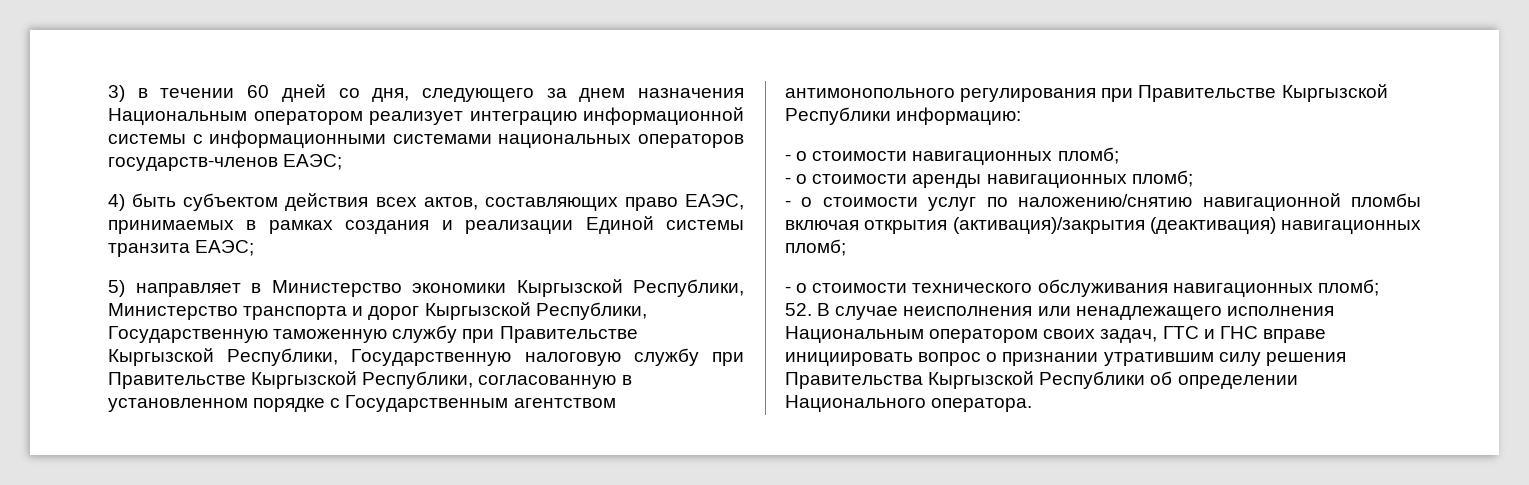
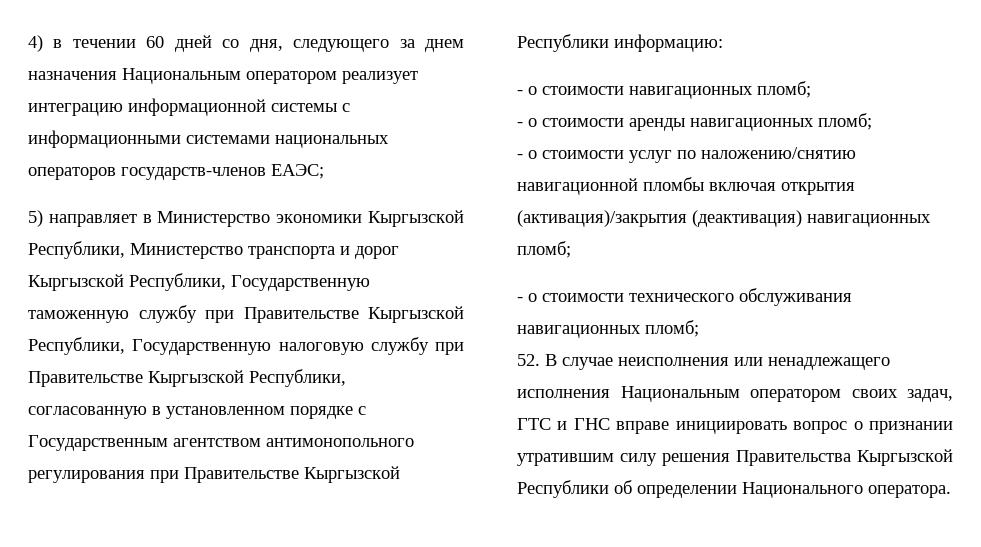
[108,85,125,102] 3) -> [28,35,43,52] 4)
[108,193,744,211] [108,216,745,234] [108,240,255,257] // 4) быть субъектом действия всех актов, составляющих право ЕАЭС, принимаемых в рамках создания и реализации Единой системы транзита ЕАЭС; -> (324, 171) none

